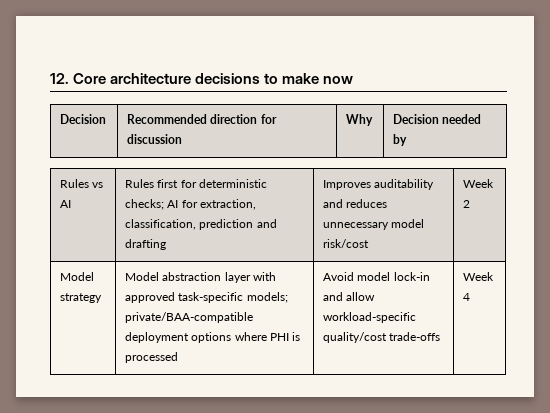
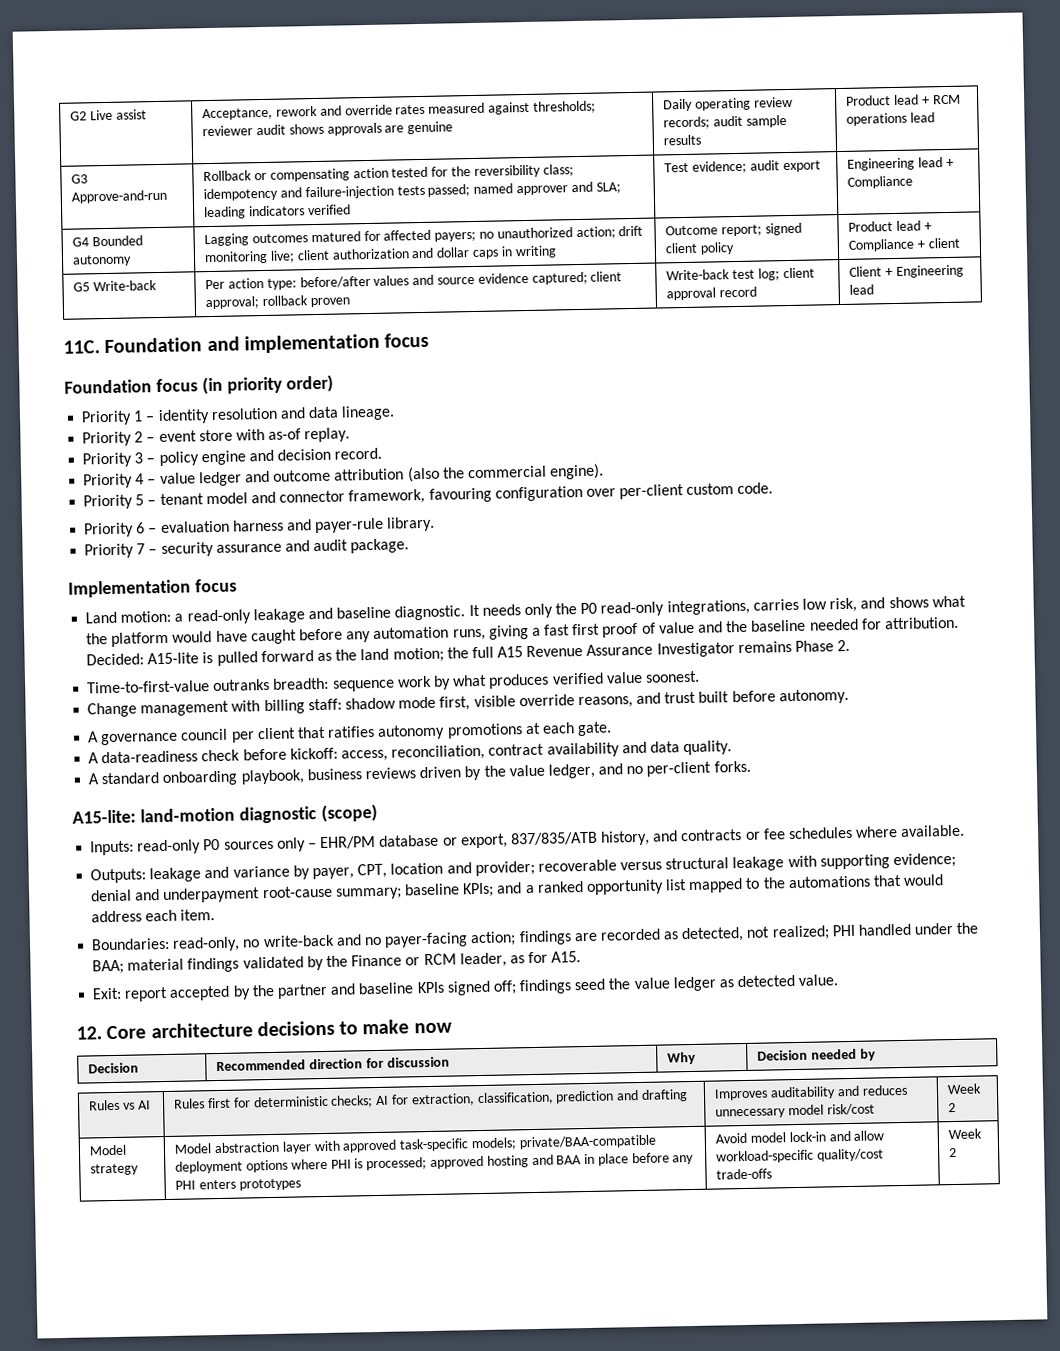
(50, 78) none -> [70,109,147,121] [202,100,596,121] [202,121,454,137] [663,96,793,112] [663,115,787,130] [663,134,702,146] [846,94,961,106] [846,112,936,126] [71,174,89,184] [71,189,168,204] [203,164,574,182] [203,181,621,202] [204,204,351,220] [664,160,821,174] [847,157,954,171] [847,175,914,189] [72,235,144,247] [72,254,133,267] [204,225,644,247] [204,245,557,265] [665,222,802,237] [665,242,736,255] [848,220,932,232] [848,237,960,252] [73,280,158,292] [205,271,623,290] [205,295,350,310] [666,267,815,281] [666,286,758,301] [849,264,964,278] [849,284,875,295] [63,332,430,354] [64,374,335,395] [81,405,396,426] [82,427,351,447] [82,447,383,468] [83,463,605,489] [83,482,774,510] [84,516,436,538] [84,538,410,559] [68,578,237,598] [85,595,966,625] [86,616,959,647] [86,639,851,666] [87,670,700,694] [87,688,849,718] [87,721,613,746] [88,740,733,764] [88,760,751,787] [72,803,378,824] [90,824,966,856] [90,852,957,884] [91,874,945,904] [91,909,216,923] [91,922,979,952] [92,951,582,975] [92,974,839,1002] G2 Live assist | Acceptance, rework and override rates measured against thresholds; reviewer audit shows approvals are genuine | Daily operating review records; audit sample results | Product lead + RCM operations lead // G3 Approve-and-run | Rollback or compensating action tested for the reversibility class; idempotency and failure-injection tests passed; named approver and SLA; leading indicators verified | Test evidence; audit export | Engineering lead + Compliance // G4 Bounded autonomy | Lagging outcomes matured for affected payers; no unauthorized action; drift monitoring live; client authorization and dollar caps in writing | Outcome report; signed client policy | Product lead + Compliance + client // G5 Write-back | Per action type: before/after values and source evidence captured; client approval; rollback proven | Write-back test log; client approval record | Client + Engineering lead // 11C. Foundation and implementation focus // Foundation focus (in priority order) // Priority 1 – identity resolution and data lineage. // Priority 2 – event store with as-of replay. // Priority 3 – policy engine and decision record. // Priority 4 – value ledger and outcome attribution (also the commercial engine). // Priority 5 – tenant model and connector framework, favouring configuration over per-client custom code. // Priority 6 – evaluation harness and payer-rule library. // Priority 7 – security assurance and audit package. // Implementation focus // Land motion: a read-only leakage and baseline diagnostic. It needs only the P0 read-only integrations, carries low risk, and shows what the platform would have caught before any automation runs, giving a fast first proof of value and the baseline needed for attribution. Decided: A15-lite is pulled forward as the land motion; the full A15 Revenue Assurance Investigator remains Phase 2. // Time-to-first-value outranks breadth: sequence work by what produces verified value soonest. // Change management with billing staff: shadow mode first, visible override reasons, and trust built before autonomy. // A governance council per client that ratifies autonomy promotions at each gate. // A data-readiness check before kickoff: access, reconciliation, contract availability and data quality. // A standard onboarding playbook, business reviews driven by the value ledger, and no per-client forks. // A15-lite: land-motion diagnostic (scope) // Inputs: read-only P0 sources only – EHR/PM database or export, 837/835/ATB history, and contracts or fee schedules where available. // Outputs: leakage and variance by payer, CPT, location and provider; recoverable versus structural leakage with supporting evidence; denial and underpayment root-cause summary; baseline KPIs; and a ranked opportunity list mapped to the automations that would address each item. // Boundaries: read-only, no write-back and no payer-facing action; findings are recorded as detected, not realized; PHI handled under the BAA; material findings validated by the Finance or RCM leader, as for A15. // Exit: report accepted by the partner and baseline KPIs signed off; findings seed the value ledger as detected value. //
[125,352,179,363] processed -> [366,1152,695,1171] [175,1178,301,1191] processed; approved hosting and BAA in place before any PHI enters prototypes
[463,293,471,301] 4 -> [949,1147,958,1158] 2

